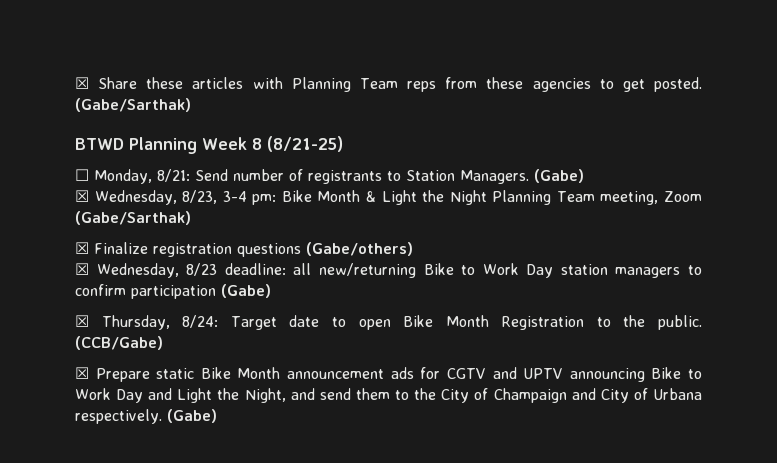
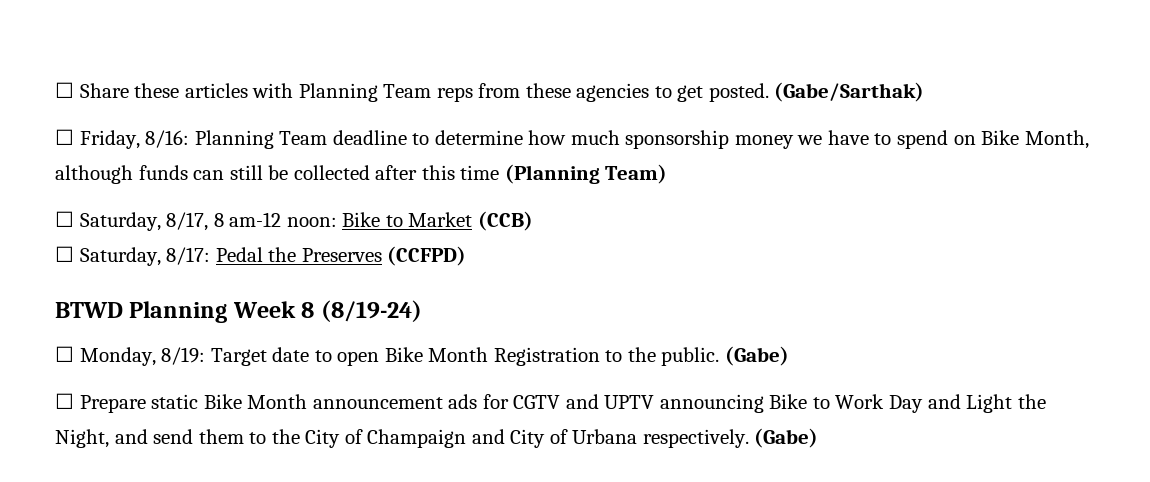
[75,77,89,89] ☒ -> [55,82,74,98] ☐
(191, 105) none -> [55,129,1089,149] [55,164,668,184] [55,211,533,231] [55,246,467,266] // ☐ Friday, 8/16: Planning Team deadline to determine how much sponsorship money we have to spend on Bike Month, although funds can still be collected after this time (Planning Team) // ☐ Saturday, 8/17, 8 am-12 noon: Bike to Market (CCB) // ☐ Saturday, 8/17: Pedal the Preserves (CCFPD)
[266,136,343,152] (8/21-25) -> [320,300,422,322] (8/19-24)
[157,169,584,184] [75,190,702,205] [75,211,191,225] [75,242,413,257] [75,263,702,278] [75,284,271,299] [75,315,219,330] 8/21: Send number of registrants to Station Managers. (Gabe) // ☒ Wednesday, 8/23, 3-4 pm: Bike Month & Light the Night Planning Team meeting, Zoom (Gabe/Sarthak) // ☒ Finalize registration questions (Gabe/others) // ☒ Wednesday, 8/23 deadline: all new/returning Bike to Work Day station managers to confirm participation (Gabe) // ☒ Thursday, 8/24: -> [161,347,206,365] 8/19:
[75,336,163,350] [75,367,89,379] (CCB/Gabe) // ☒ -> [724,346,789,366] [55,393,74,409] (Gabe) // ☐

